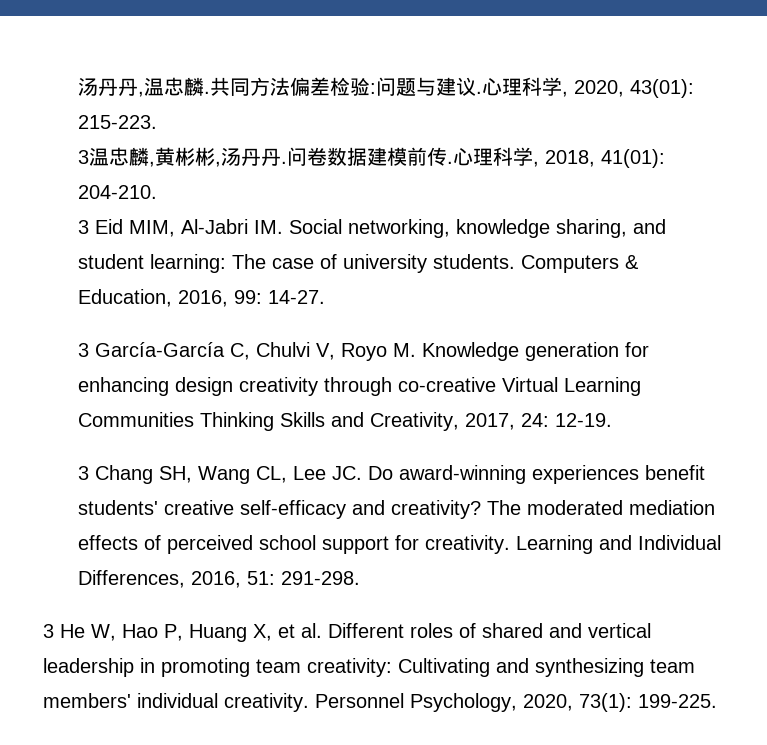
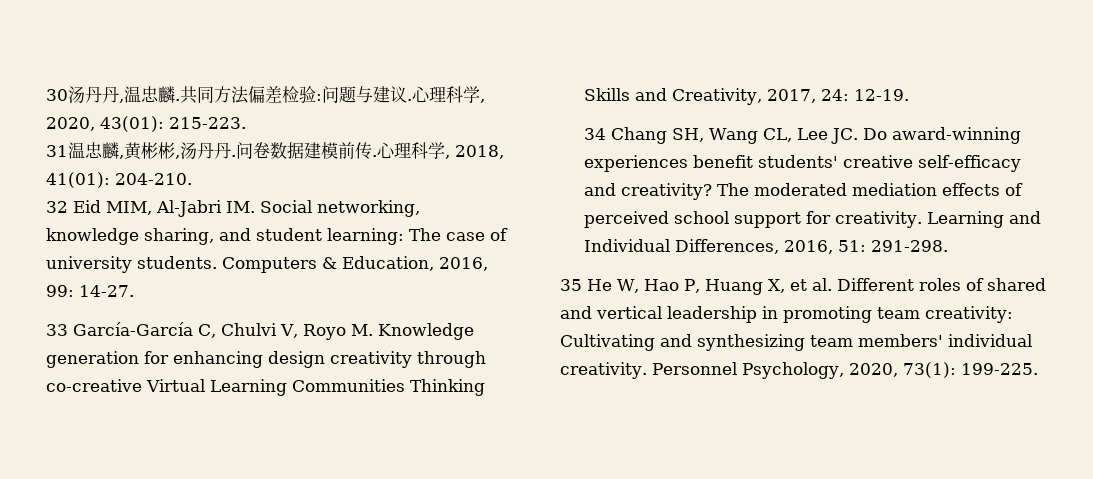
(78, 86) none -> [45,89,68,101] 30
[78,150,90,164] 3 -> [45,145,68,157] 31
[78,220,90,234] 3 -> [45,201,68,213] 32
[78,343,90,357] 3 -> [45,324,68,336] 33
[78,466,90,480] 3 -> [583,128,606,140] 34
[43,624,54,638] 3 -> [560,279,582,291] 35

